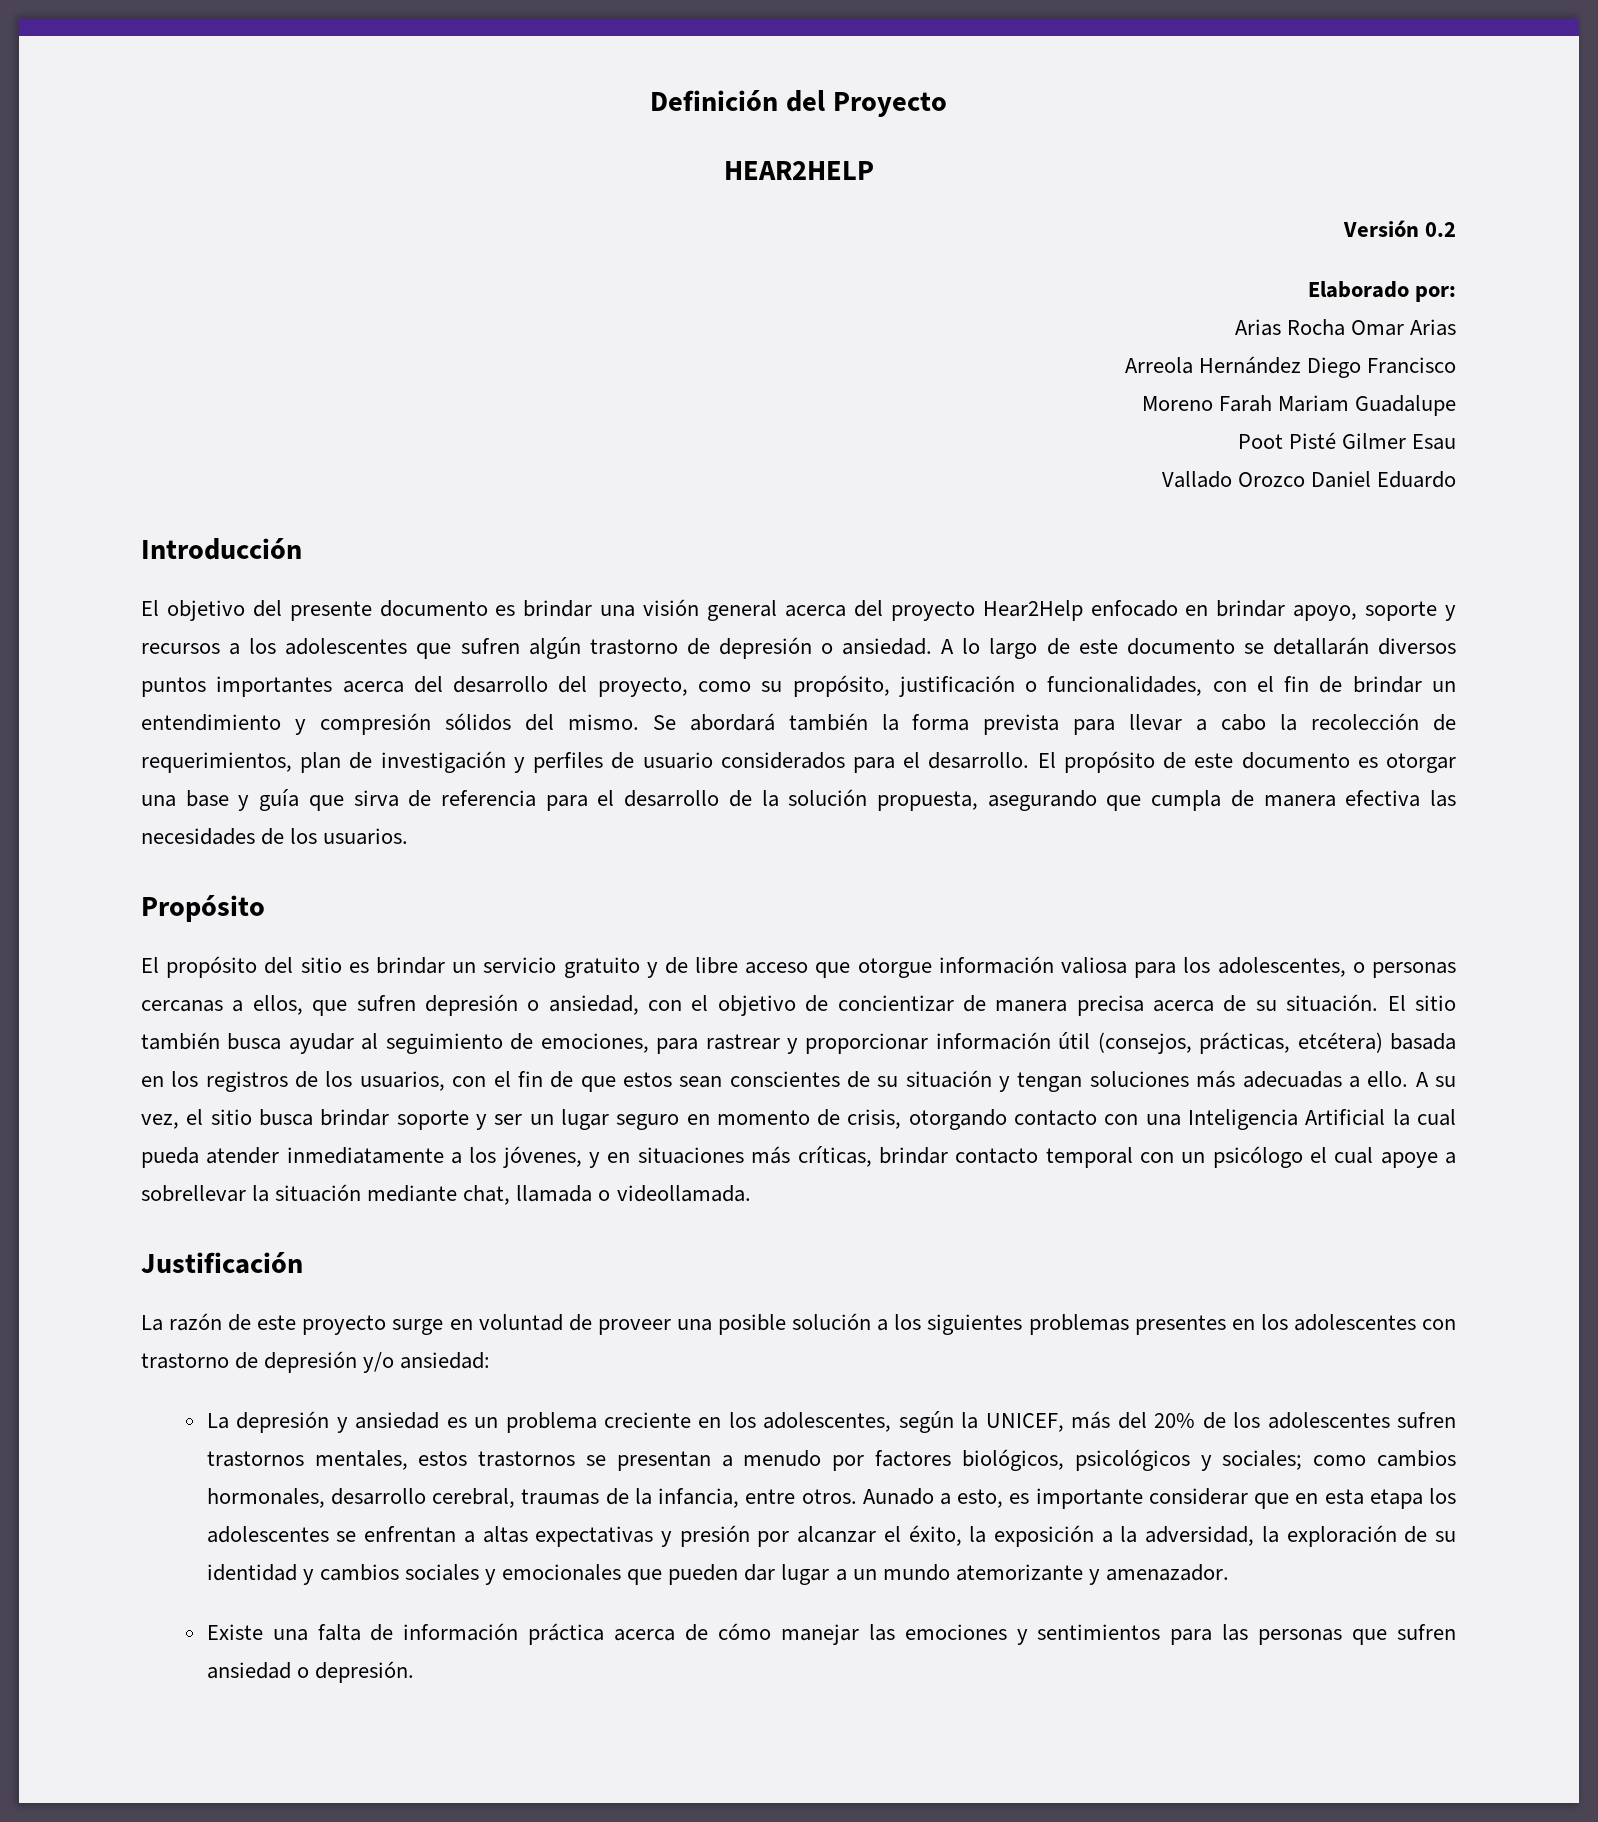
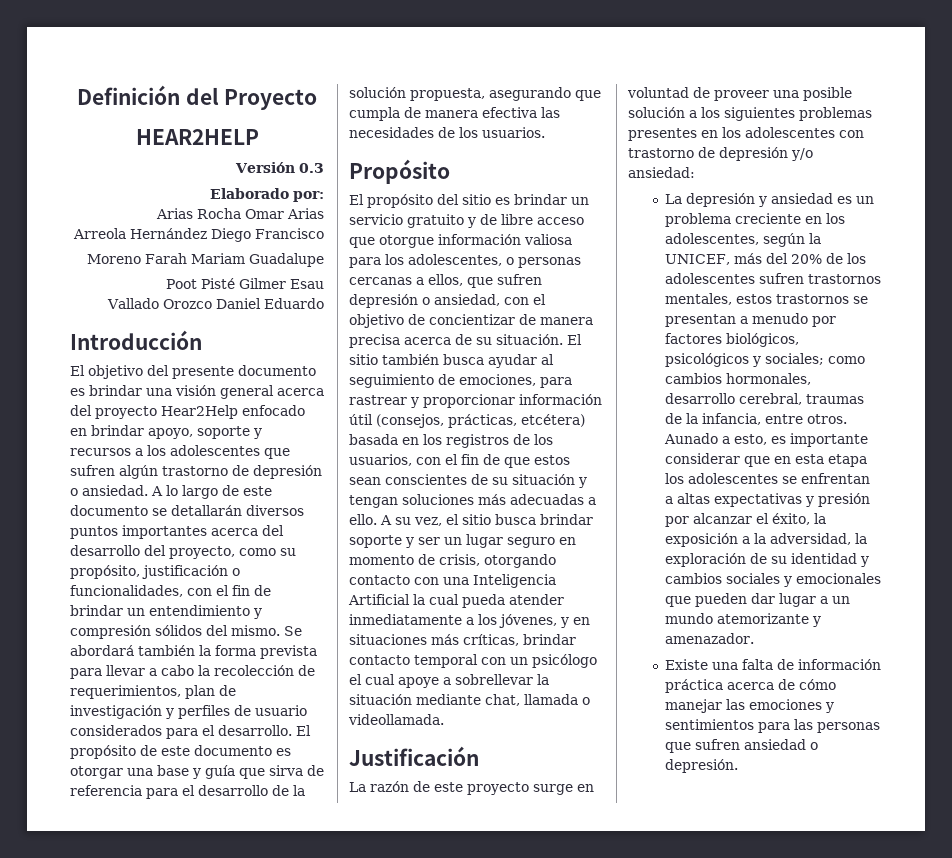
[1425,222,1456,237] 0.2 -> [299,163,324,173] 0.3

